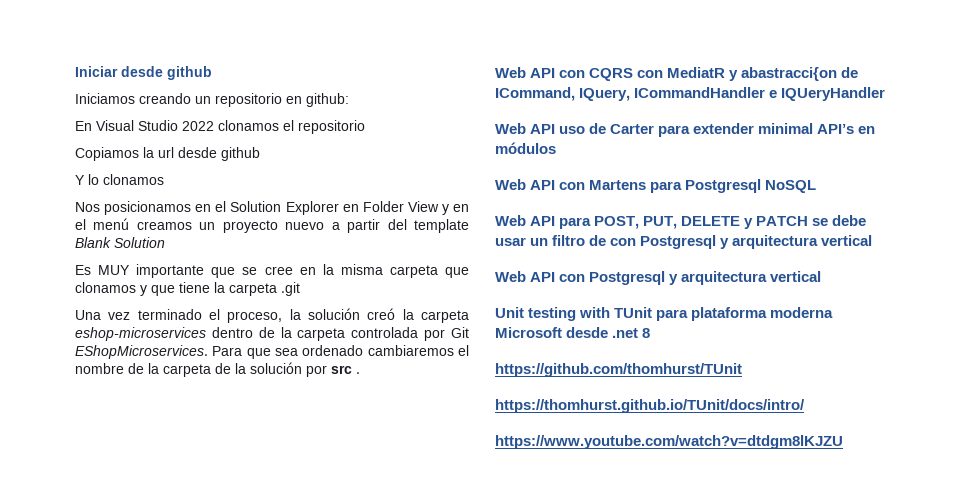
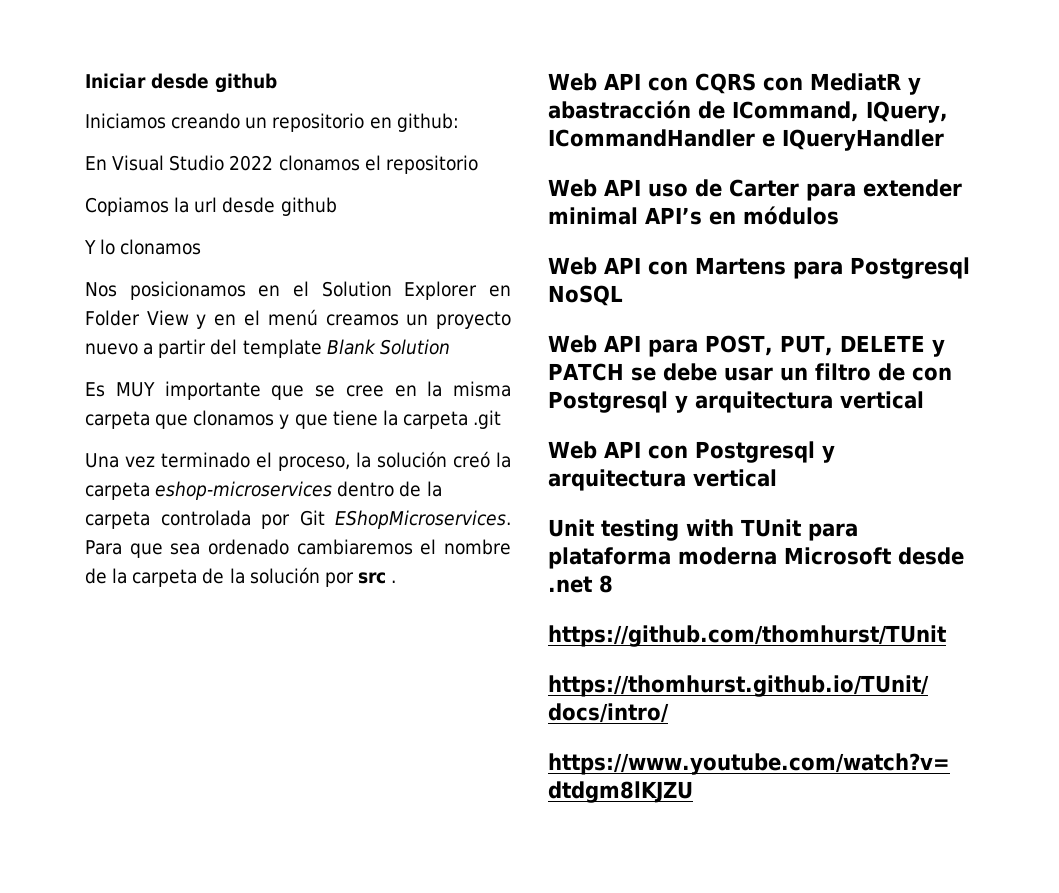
[741,67,838,81] abastracci{on -> [548,100,691,119] abastracción
[781,87,886,101] IQUeryHandler -> [782,129,944,151] IQueryHandler

